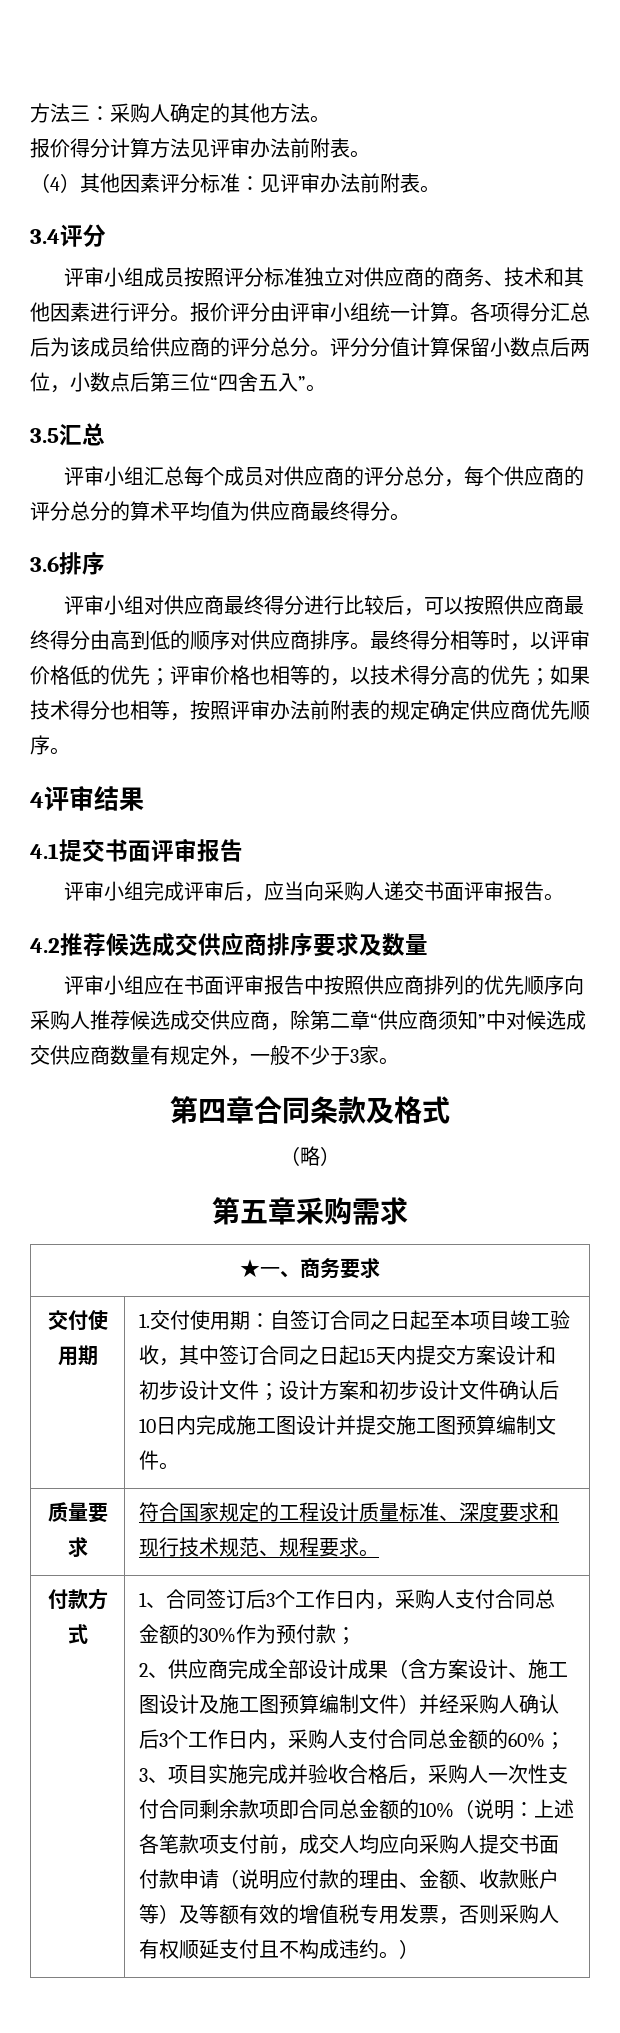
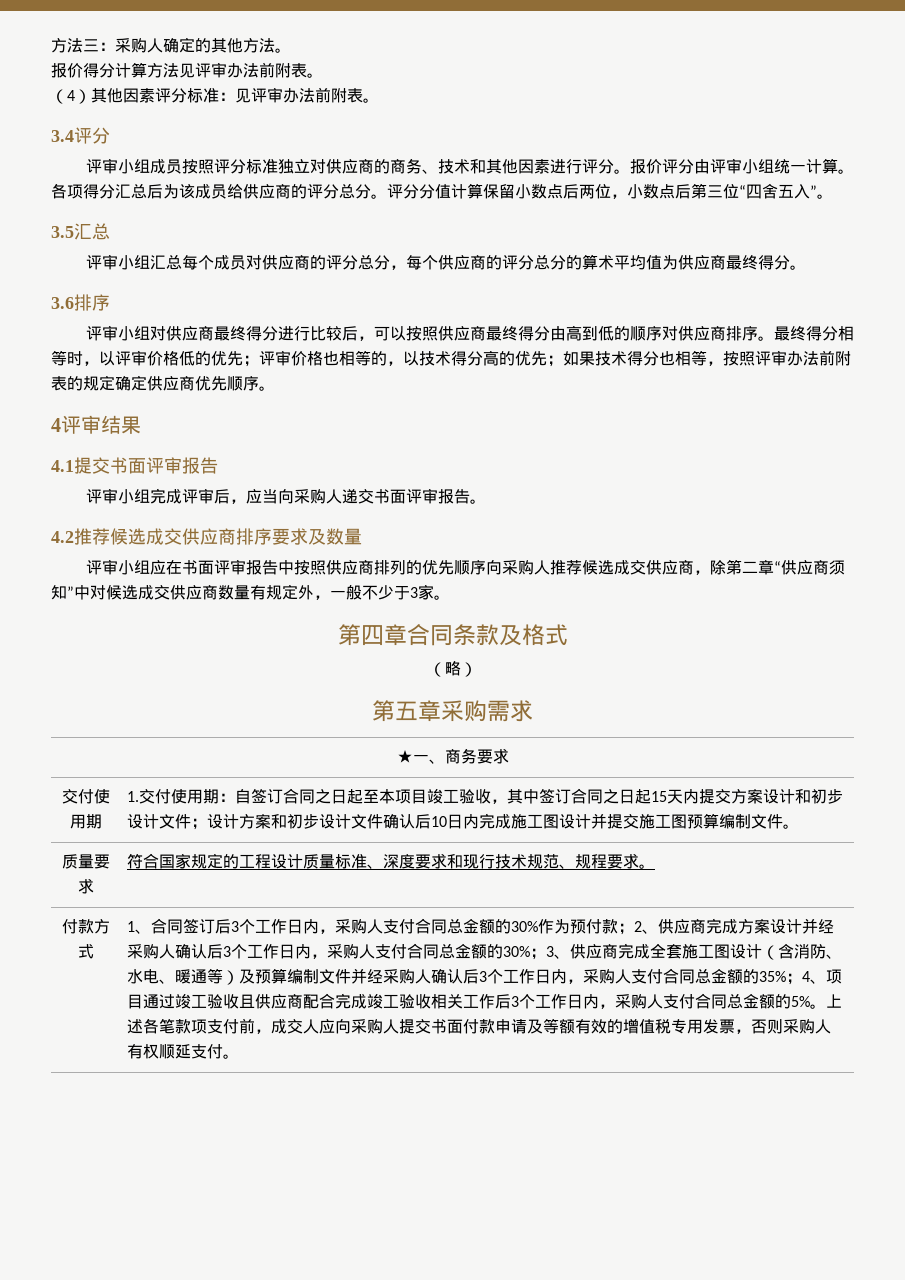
(357, 1636) // -> (635, 929) none
[268,1659,569,1679] [139,1694,420,1714] 全部设计成果（含方案设计、施工图设计及施工图预算编制文件） -> [738,919,803,934] 方案设计
[508,1732,546,1748] 60% -> [503,946,531,957] 30%
[168,1764,569,1785] [139,1799,535,1819] 项目实施完成并验收合格后，采购人一次性支付合同剩余款项即合同总金额的10%（说明： -> [570,943,843,960] [127,968,843,985] [127,993,827,1009] 供应商完成全套施工图设计（含消防、水电、暖通等）及预算编制文件并经采购人确认后3个工作日内，采购人支付合同总金额的35%；4、项目通过竣工验收且供应商配合完成竣工验收相关工作后3个工作日内，采购人支付合同总金额的5%。
[359,1834,380,1854] 均 -> (320, 1026) none
[219,1869,560,1889] [139,1904,180,1924] （说明应付款的理由、金额、收款账户等） -> (528, 1026) none
[259,1939,420,1959] 且不构成违约。） -> [223,1054,240,1059] 。

